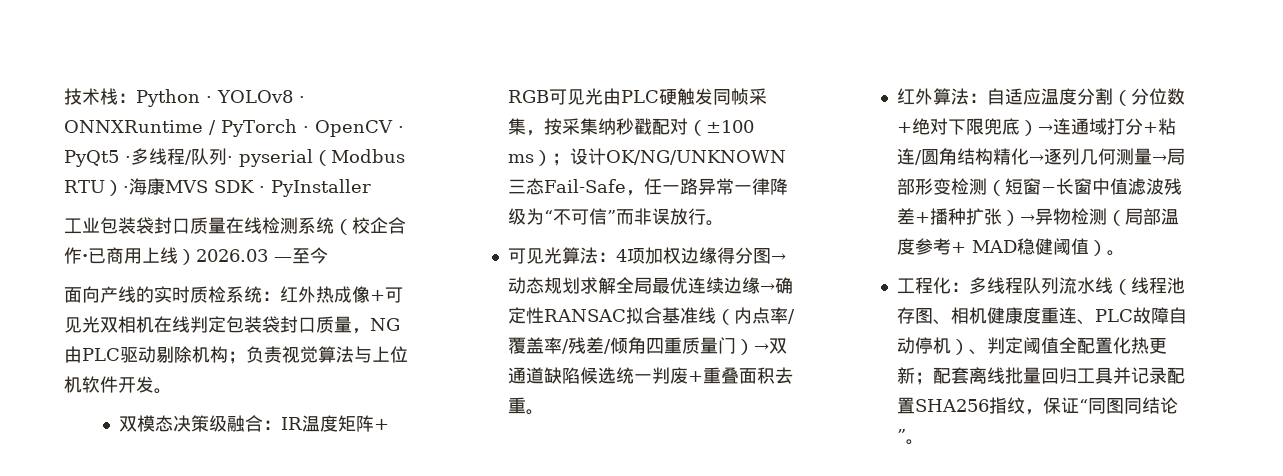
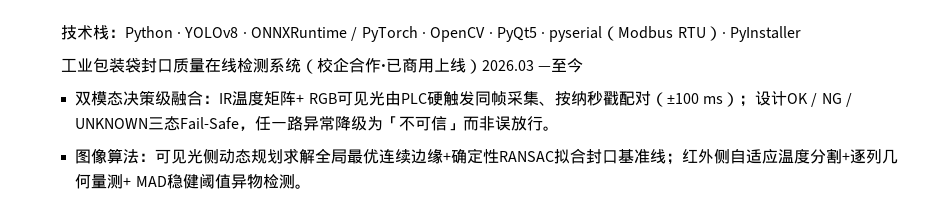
[131,148,233,165] 多线程/队列· -> (546, 34) none
[129,178,265,195] 海康MVS SDK · -> (726, 34) none
[64,286,403,303] [64,316,400,334] [64,346,408,364] [64,376,172,394] // 面向产线的实时质检系统：红外热成像+可见光双相机在线判定包装袋封口质量，NG由PLC驱动剔除机构；负责视觉算法与上位机软件开发。 -> (583, 65) none
[526,118,599,136] ，按采集 -> [538,91,571,106] 、按
[606,150,787,165] OK/NG/UNKNOWN -> [786,93,852,107] [75,118,149,129] OK / NG / UNKNOWN
[734,178,789,195] [508,208,725,226] [508,247,787,264] 一律降级为“不可信”而非误放行。 // 可见光算法：4项加权边缘得分图→ -> [335,116,560,131] [75,148,220,164] 降级为「不可信」而非误放行。 // 图像算法：可见光侧
[760,283,776,292] → -> [443,152,452,162] +
[662,307,796,325] [508,337,788,355] [508,367,794,384] [508,397,545,415] [897,88,1186,106] [897,118,1177,136] [897,148,1186,165] [897,178,1183,196] [897,208,1180,226] [897,238,952,255] 基准线（内点率/覆盖率/残差/倾角四重质量门）→双通道缺陷候选统一判废+重叠面积去重。 // 红外算法：自适应温度分割（分位数+绝对下限兜底）→连通域打分+粘连/圆角结构精化→逐列几何测量→局部形变检测（短窗−长窗中值滤波残差+播种扩张）→异物检测（局部温度参考 -> [586,148,899,165] [75,174,124,189] 封口基准线；红外侧自适应温度分割+逐列几何量测
[1089,240,1126,256] [897,277,1186,295] [897,307,1188,325] [897,337,1168,355] [897,367,1186,385] [897,397,1179,415] [897,429,925,445] ）。 // 工程化：多线程队列流水线（线程池存图、相机健康度重连、PLC故障自动停机）、判定阈值全配置化热更新；配套离线批量回归工具并记录配置SHA256指纹，保证“同图同结论”。 -> [230,174,311,189] 异物检测。

